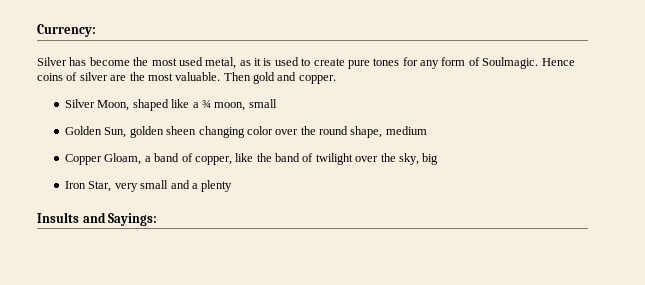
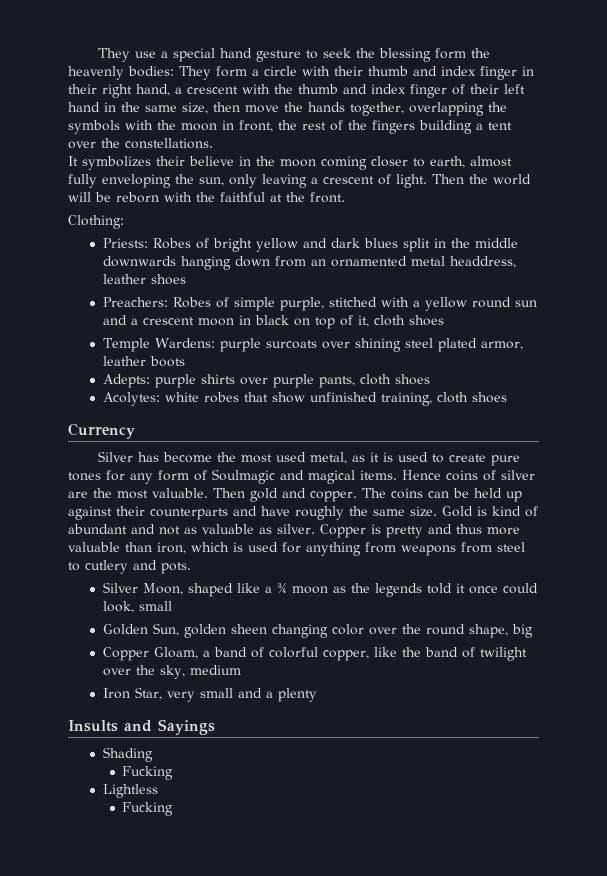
[37,24,96,37] Currency: -> [98,48,491,62] [68,66,534,80] [68,84,525,98] [68,102,507,116] [68,120,512,134] [68,138,213,149] [68,156,512,170] [68,174,531,188] [68,192,345,203] [68,215,124,229] [102,238,518,252] [102,256,516,270] [102,274,186,285] [102,297,537,311] [102,315,444,329] [102,338,523,352] [102,356,185,367] [102,374,430,388] [102,392,507,406] [68,423,135,439] They use a special hand gesture to seek the blessing form the heavenly bodies: They form a circle with their thumb and index finger in their right hand, a crescent with the thumb and index finger of their left hand in the same size, then move the hands together, overlapping the symbols with the moon in front, the rest of the fingers building a tent over the constellations. // It symbolizes their believe in the moon coming closer to earth, almost fully enveloping the sun, only leaving a crescent of light. Then the world will be reborn with the faithful at the front. // Clothing: // Priests: Robes of bright yellow and dark blues split in the middle downwards hanging down from an ornamented metal headdress, leather shoes // Preachers: Robes of simple purple, stitched with a yellow round sun and a crescent moon in black on top of it, cloth shoes // Temple Wardens: purple surcoats over shining steel plated armor, leather boots // Adepts: purple shirts over purple pants, cloth shoes // Acolytes: white robes that show unfinished training, cloth shoes // Currency
[482,57,539,69] Soulmagic. -> [212,469,397,484] Soulmagic and magical items.
(336, 79) none -> [362,488,522,502] [68,506,538,520] [68,524,520,538] [68,542,525,556] [68,560,191,574] The coins can be held up against their counterparts and have roughly the same size. Gold is kind of abundant and not as valuable as silver. Copper is pretty and thus more valuable than iron, which is used for anything from weapons from steel to cutlery and pots.
[214,102,246,111] moon, -> [291,583,538,597] [102,601,134,613] moon as the legends told it once could look,
[385,126,427,135] medium -> [511,624,533,638] big
(193, 157) none -> [268,647,318,658] colorful
[422,153,439,165] big -> [189,665,241,675] medium
[108,213,158,226] Sayings: -> [158,719,215,735] [102,747,153,762] [122,766,174,780] [102,784,158,798] [122,802,174,816] Sayings // Shading // Fucking // Lightless // Fucking

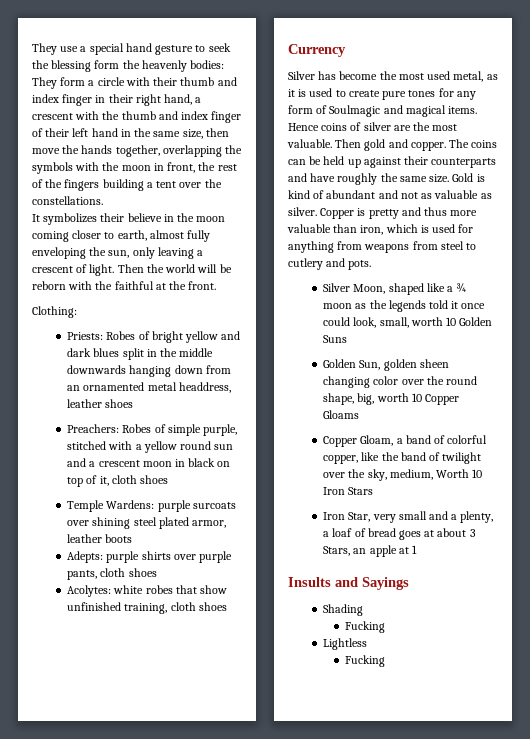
[138,601,172,611] small -> [379,317,493,328] [323,335,348,343] small, worth 10 Golden Suns
[511,624,533,638] big -> [357,393,459,405] [323,410,360,419] big, worth 10 Copper Gloams
[189,665,241,675] medium -> [389,469,483,480] [323,487,374,495] medium, Worth 10 Iron Stars
[277,688,317,702] plenty -> [460,511,494,523] [323,528,476,540] [323,545,417,557] plenty, a loaf of bread goes at about 3 Stars, an apple at 1

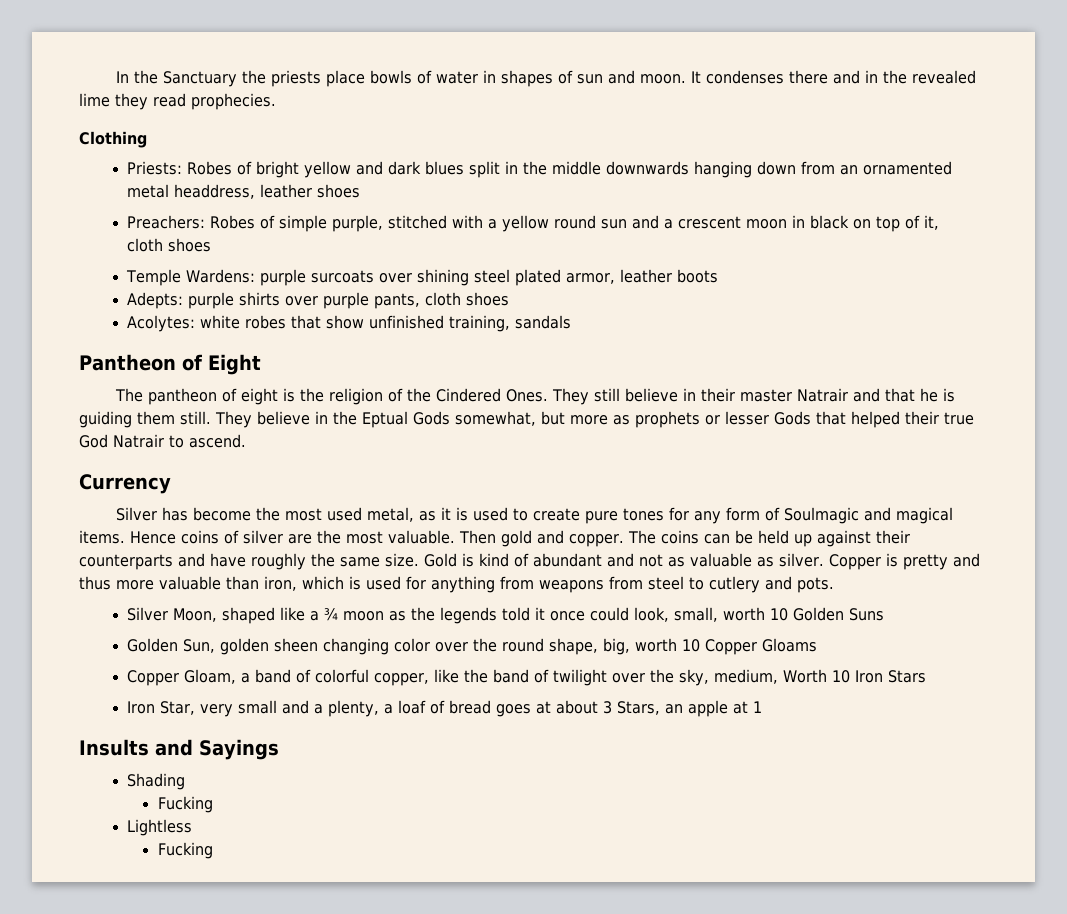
[32,43,231,55] [32,60,225,72] [32,77,237,89] [32,94,202,106] [32,111,242,123] [32,128,229,139] [32,145,243,157] [32,162,237,174] [32,179,222,191] [32,196,103,205] [32,213,226,225] [32,230,211,242] [32,247,204,259] [32,264,232,276] [32,281,217,290] [32,306,77,318] They use a special hand gesture to seek the blessing form the heavenly bodies: They form a circle with their thumb and index finger in their right hand, a crescent with the thumb and index finger of their left hand in the same size, then move the hands together, overlapping the symbols with the moon in front, the rest of the fingers building a tent over the constellations. // It symbolizes their believe in the moon coming closer to earth, almost fully enveloping the sun, only leaving a crescent of light. Then the world will be reborn with the faithful at the front. // Clothing: -> [115,70,976,87] [79,93,276,110] [79,131,147,148] In the Sanctuary the priests place bowls of water in shapes of sun and moon. It condenses there and in the revealed lime they read prophecies. // Clothing
[170,602,227,611] cloth shoes -> [515,315,572,329] [79,354,261,375] [114,388,955,405] [79,411,974,428] [79,434,246,448] sandals // Pantheon of Eight // The pantheon of eight is the religion of the Cindered Ones. They still believe in their master Natrair and that he is guiding them still. They believe in the Eptual Gods somewhat, but more as prophets or lesser Gods that helped their true God Natrair to ascend.

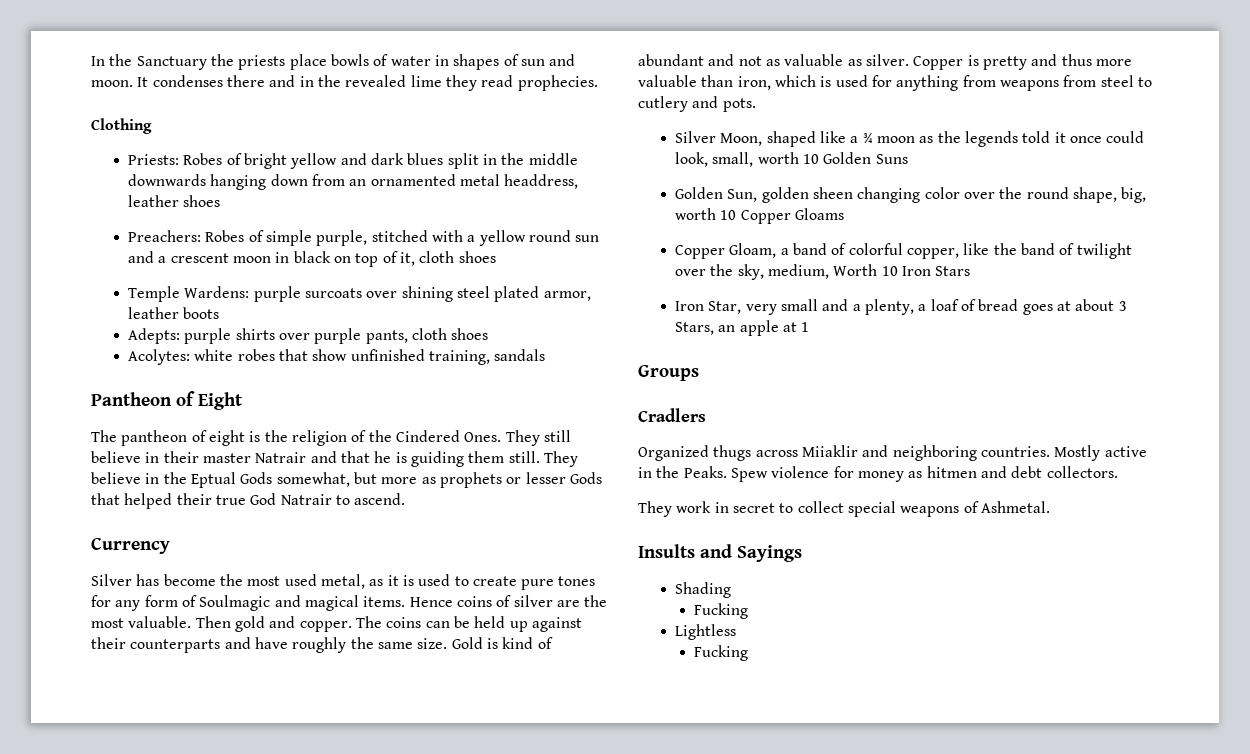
(763, 707) none -> [638,365,699,381] [638,408,706,422] [638,445,1147,461] [638,466,1118,482] [638,501,1050,517] // Groups // Cradlers // Organized thugs across Miiaklir and neighboring countries. Mostly active in the Peaks. Spew violence for money as hitmen and debt collectors. // They work in secret to collect special weapons of Ashmetal.

